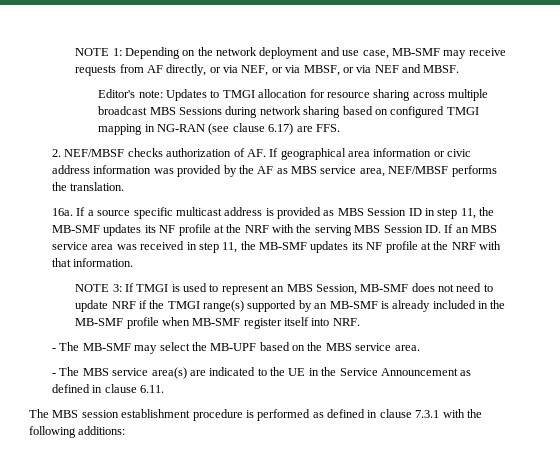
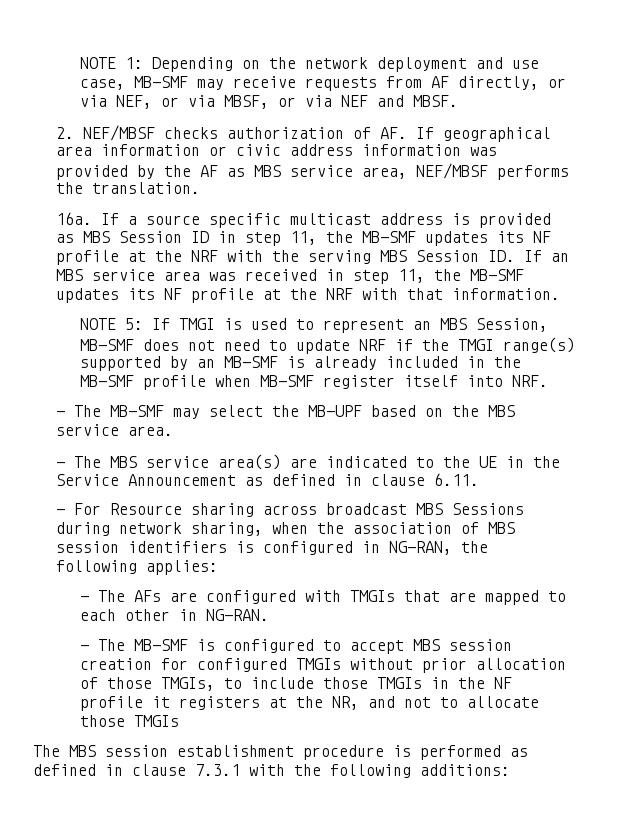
[98,89,489,101] [98,106,479,118] [98,123,340,135] // Editor's note: Updates to TMGI allocation for resource sharing across multiple broadcast MBS Sessions during network sharing based on configured TMGI mapping in NG-RAN (see clause 6.17) are FFS. -> (458, 101) none
[112,284,122,292] 3: -> [124,318,143,330] 5:
(165, 389) none -> [56,503,525,517] [56,522,516,536] [56,541,489,555] [56,560,219,575] [79,590,566,605] [79,609,269,621] [79,639,512,654] [79,658,566,673] [79,677,512,691] [79,696,539,711] [79,715,179,727] // - For Resource sharing across broadcast MBS Sessions during network sharing, when the association of MBS session identifiers is configured in NG-RAN, the following applies: // - The AFs are configured with TMGIs that are mapped to each other in NG-RAN. // - The MB-SMF is configured to accept MBS session creation for configured TMGIs without prior allocation of those TMGIs, to include those TMGIs in the NF profile it registers at the NR, and not to allocate those TMGIs

